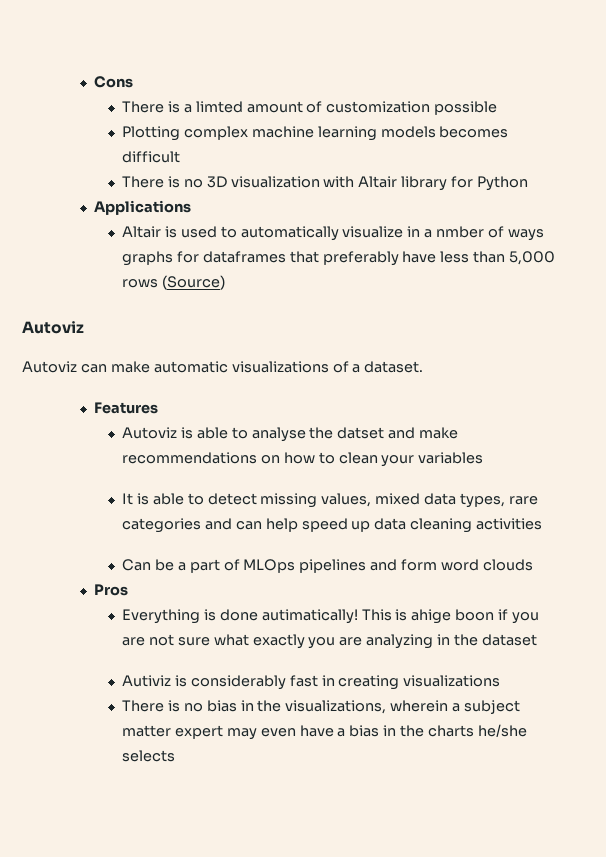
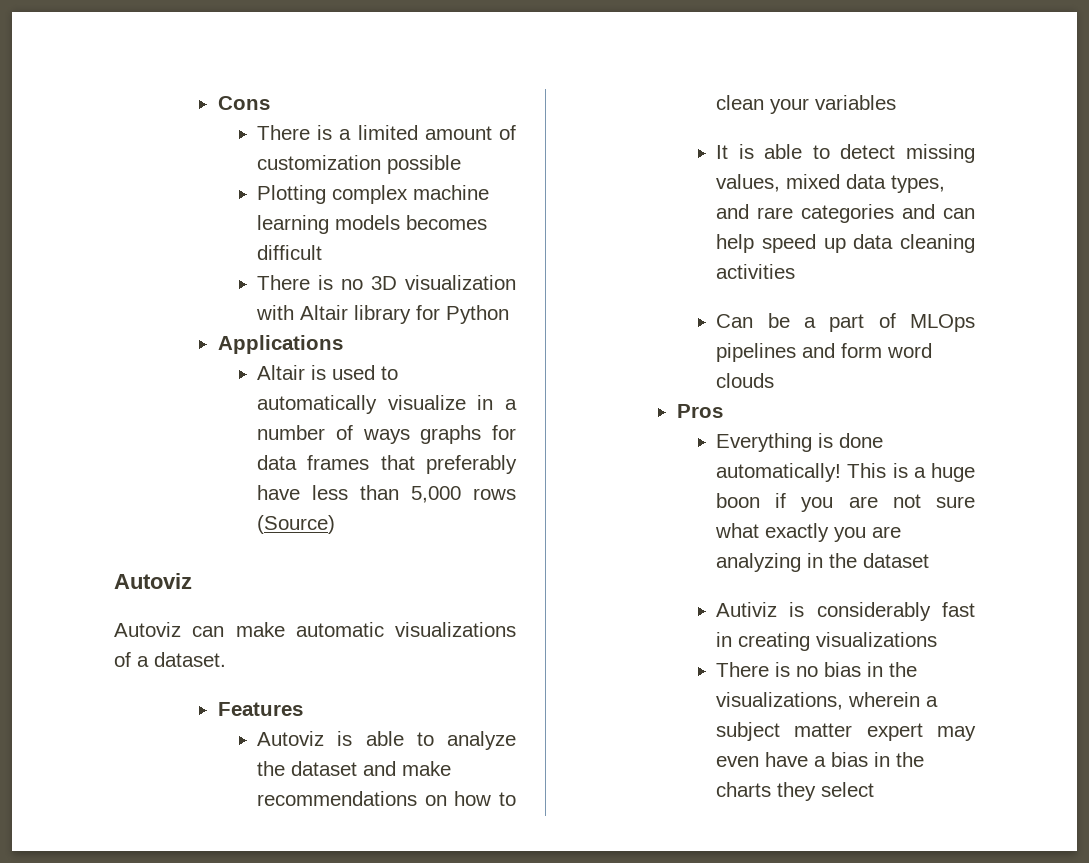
[195,101,243,113] limted -> [357,125,418,140] limited
[436,226,485,238] nmber -> [257,425,326,440] number
[202,251,286,263] dataframes -> [257,455,370,470] data frames
[251,427,385,442] analyse the datset -> [447,731,516,750] [257,761,358,776] analyze the dataset
(506, 500) none -> [716,204,750,219] and
[261,609,358,624] autimatically! -> [716,463,842,482] automatically!
[411,609,452,624] ahige -> [913,463,975,482] a huge
[478,724,528,737] [121,750,175,762] he/she selects -> [777,782,875,801] they select

